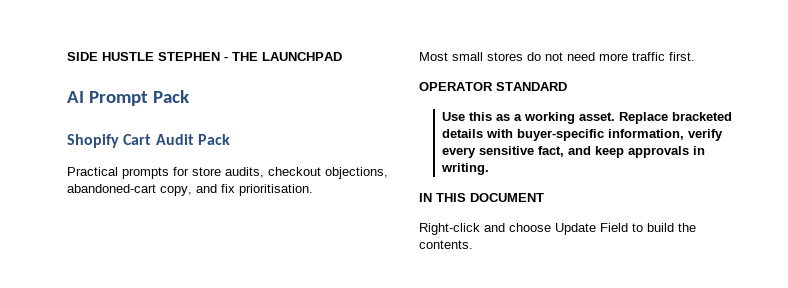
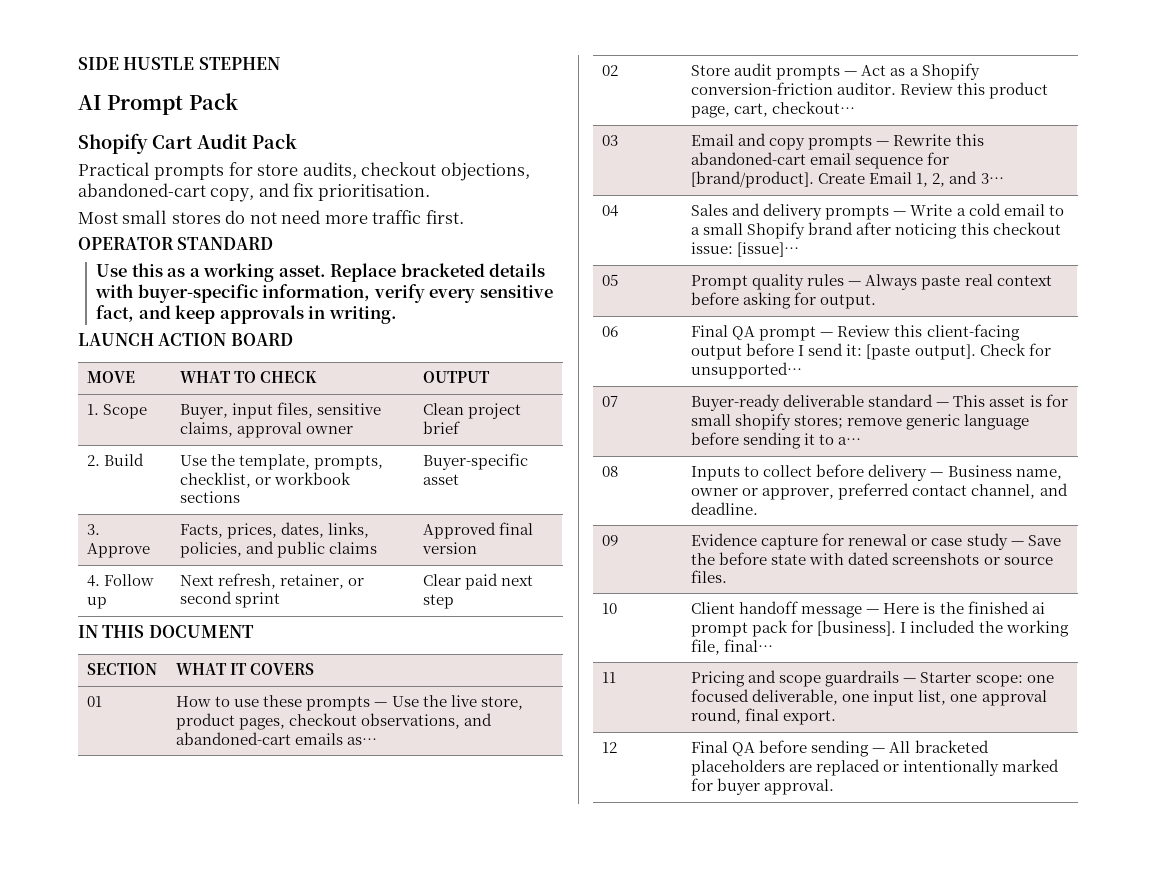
[224,52,342,61] - THE LAUNCHPAD -> (280, 63) none
[419,193,544,202] [419,223,696,235] [419,240,473,249] IN THIS DOCUMENT // Right-click and choose Update Field to build the contents. -> [78,333,293,346] [87,371,136,383] [180,371,318,383] [423,371,491,383] [87,404,148,419] [180,402,382,419] [180,422,354,438] [423,403,522,419] [423,421,461,434] [87,453,145,466] [180,454,384,470] [180,472,352,488] [180,491,241,503] [423,453,529,470] [423,474,460,485] [87,524,101,535] [87,543,151,558] [180,522,370,539] [180,541,378,558] [423,522,534,539] [422,542,478,554] [87,574,155,587] [87,597,108,609] [180,573,365,589] [180,591,281,608] [423,573,534,590] [423,594,455,609] [78,625,254,638] [87,663,158,675] [176,663,315,675] [87,696,103,707] [176,695,523,711] [176,713,493,730] [176,732,378,745] [602,65,619,76] [691,63,980,80] [691,82,1049,99] [691,101,856,118] [602,135,619,146] [691,133,984,150] [691,152,950,169] [691,171,1004,188] [602,205,619,217] [691,203,1064,220] [691,222,1061,239] [691,242,800,257] [602,274,619,286] [691,274,1052,290] [691,292,877,309] [602,326,619,337] [691,324,1020,341] [691,343,1051,360] [691,362,803,379] [602,396,619,407] [691,394,1068,411] [691,413,1030,430] [691,432,862,449] [602,466,619,477] [691,464,1062,481] [691,483,1068,500] [691,502,759,515] [602,535,619,546] [691,533,1061,550] [691,552,1053,565] [691,570,728,583] [602,603,618,614] [691,601,1045,618] [691,620,1069,637] [691,639,774,655] [602,672,617,683] [691,670,1054,687] [691,689,1047,706] [691,708,837,725] [602,742,618,753] [691,740,989,757] [691,759,1060,776] [691,778,835,795] LAUNCH ACTION BOARD // MOVE | WHAT TO CHECK | OUTPUT // 1. Scope | Buyer, input files, sensitive claims, approval owner | Clean project brief // 2. Build | Use the template, prompts, checklist, or workbook sections | Buyer-specific asset // 3. Approve | Facts, prices, dates, links, policies, and public claims | Approved final version // 4. Follow up | Next refresh, retainer, or second sprint | Clear paid next step // IN THIS DOCUMENT // SECTION | WHAT IT COVERS // 01 | How to use these prompts — Use the live store, product pages, checkout observations, and abandoned-cart emails as… // 02 | Store audit prompts — Act as a Shopify conversion-friction auditor. Review this product page, cart, checkout… // 03 | Email and copy prompts — Rewrite this abandoned-cart email sequence for [brand/product]. Create Email 1, 2, and 3… // 04 | Sales and delivery prompts — Write a cold email to a small Shopify brand after noticing this checkout issue: [issue]… // 05 | Prompt quality rules — Always paste real context before asking for output. // 06 | Final QA prompt — Review this client-facing output before I send it: [paste output]. Check for unsupported… // 07 | Buyer-ready deliverable standard — This asset is for small shopify stores; remove generic language before sending it to a… // 08 | Inputs to collect before delivery — Business name, owner or approver, preferred contact channel, and deadline. // 09 | Evidence capture for renewal or case study — Save the before state with dated screenshots or source files. // 10 | Client handoff message — Here is the finished ai prompt pack for [business]. I included the working file, final… // 11 | Pricing and scope guardrails — Starter scope: one focused deliverable, one input list, one approval round, final export. // 12 | Final QA before sending — All bracketed placeholders are replaced or intentionally marked for buyer approval.

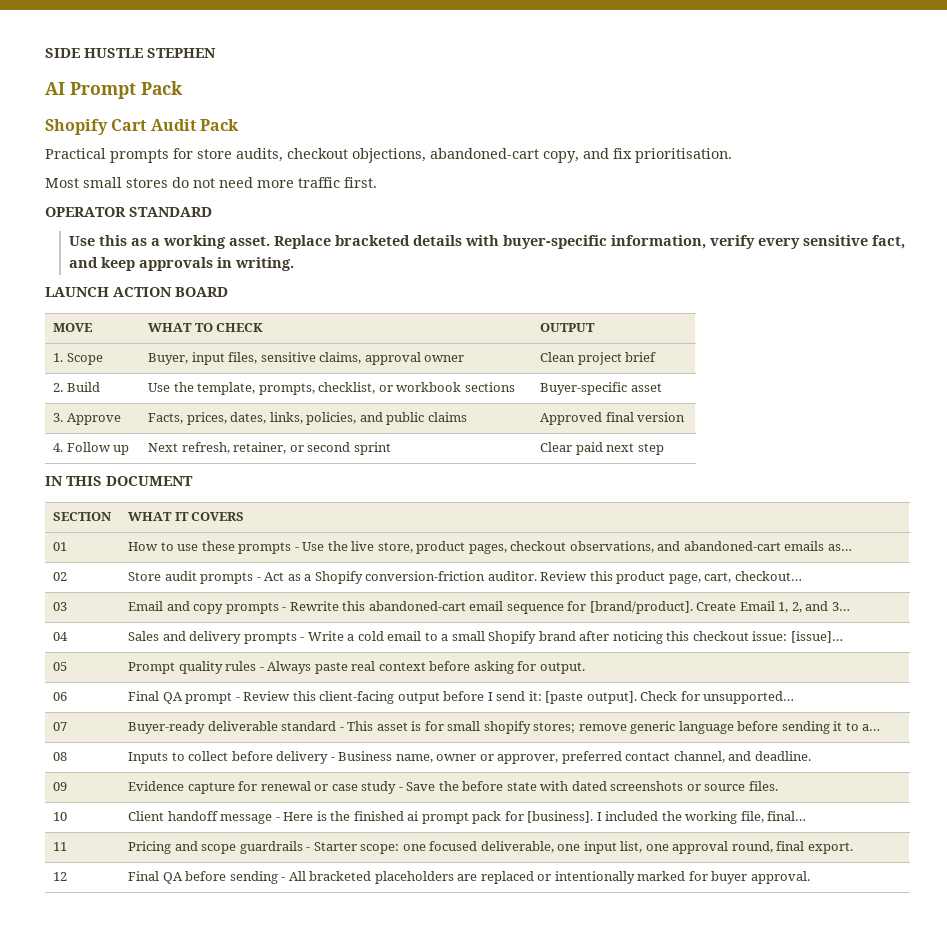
[374,702,388,707] — -> [294,547,299,551] -
[844,71,858,76] — -> [256,577,261,581] -
[876,141,890,146] — -> [282,607,287,611] -
[893,211,907,216] — -> [300,637,305,641] -
[848,281,862,286] — -> [259,667,264,671] -
[820,332,834,337] — -> [235,697,240,701] -
[936,402,950,407] — -> [339,727,344,731] -
[930,472,944,477] — -> [330,757,335,761] -
[1010,541,1024,546] — -> [398,787,403,791] -
[866,609,880,614] — -> [275,817,280,821] -
[903,678,917,683] — -> [306,847,311,851] -
[872,748,886,753] — -> [281,877,286,881] -

